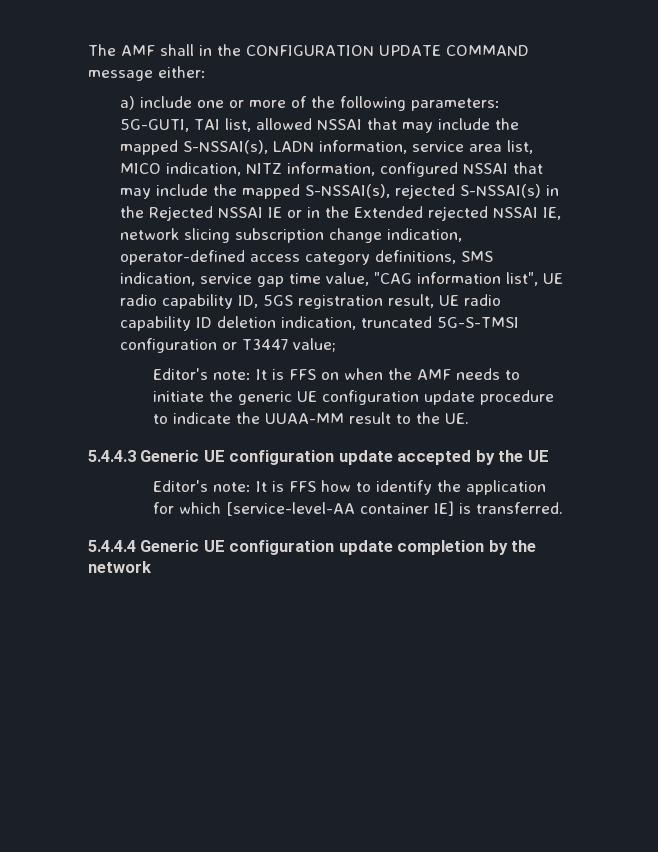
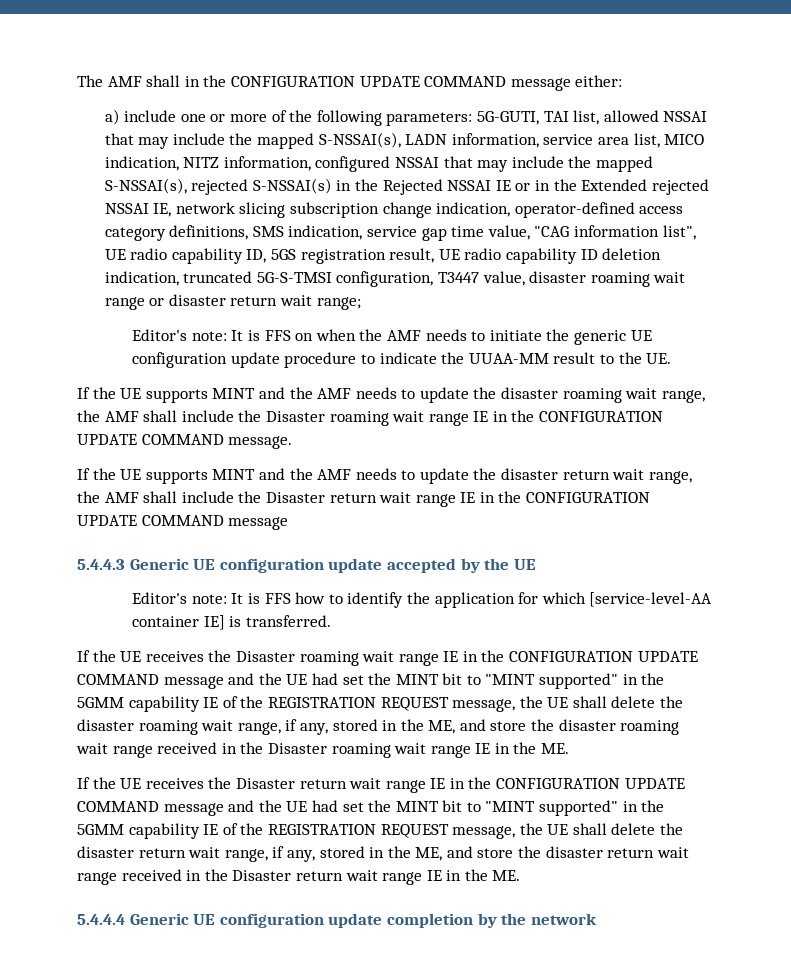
[120,338,337,353] configuration or T3447 value; -> [336,271,686,287] [104,294,361,310] configuration, T3447 value, disaster roaming wait range or disaster return wait range;
(469, 418) none -> [77,387,705,403] [77,410,664,426] [77,434,293,449] [77,468,692,484] [77,491,651,507] [77,515,289,530] // If the UE supports MINT and the AMF needs to update the disaster roaming wait range, the AMF shall include the Disaster roaming wait range IE in the CONFIGURATION UPDATE COMMAND message. // If the UE supports MINT and the AMF needs to update the disaster return wait range, the AMF shall include the Disaster return wait range IE in the CONFIGURATION UPDATE COMMAND message
(563, 508) none -> [77,650,698,666] [77,673,665,689] [77,696,684,712] [77,719,680,735] [76,742,570,758] [77,777,685,793] [77,800,665,816] [77,823,684,839] [77,846,689,862] [77,869,521,885] // If the UE receives the Disaster roaming wait range IE in the CONFIGURATION UPDATE COMMAND message and the UE had set the MINT bit to "MINT supported" in the 5GMM capability IE of the REGISTRATION REQUEST message, the UE shall delete the disaster roaming wait range, if any, stored in the ME, and store the disaster roaming wait range received in the Disaster roaming wait range IE in the ME. // If the UE receives the Disaster return wait range IE in the CONFIGURATION UPDATE COMMAND message and the UE had set the MINT bit to "MINT supported" in the 5GMM capability IE of the REGISTRATION REQUEST message, the UE shall delete the disaster return wait range, if any, stored in the ME, and store the disaster return wait range received in the Disaster return wait range IE in the ME.

